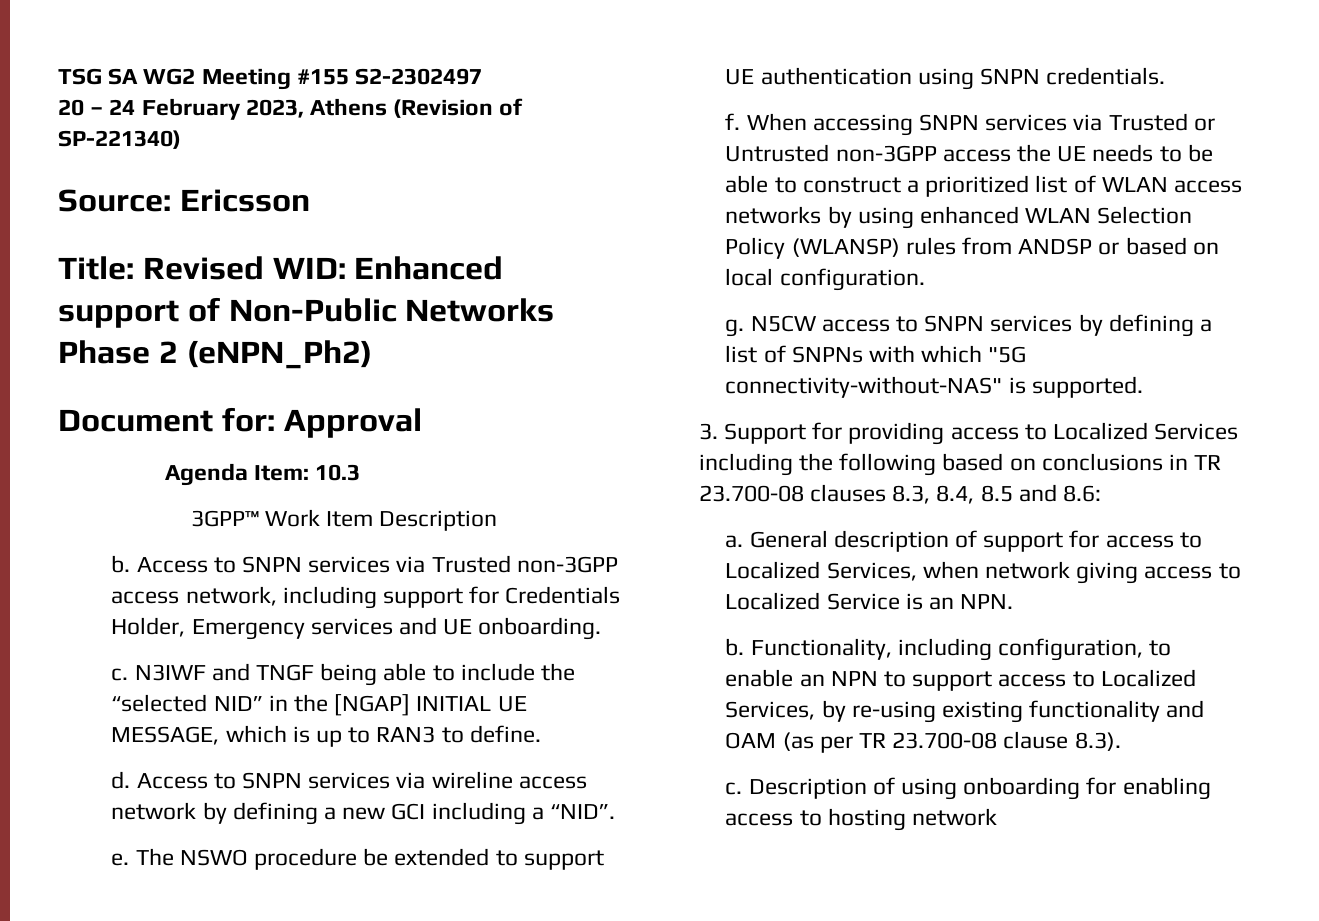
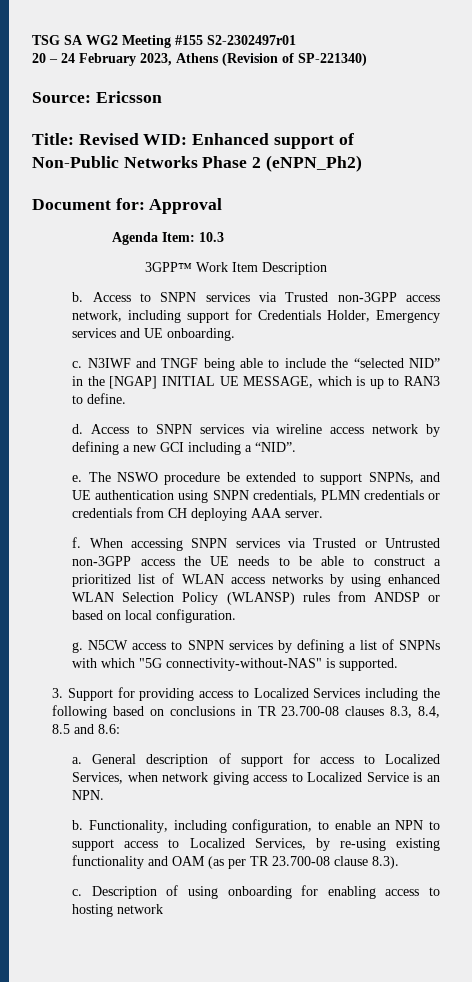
[355,68,483,85] S2-2302497 -> [207,35,296,45] S2-2302497r01
(604, 860) none -> [368,472,440,484] SNPNs, and
[1046,67,1166,85] credentials. -> [252,490,440,502] [72,507,324,521] credentials, PLMN credentials or credentials from CH deploying AAA server.

